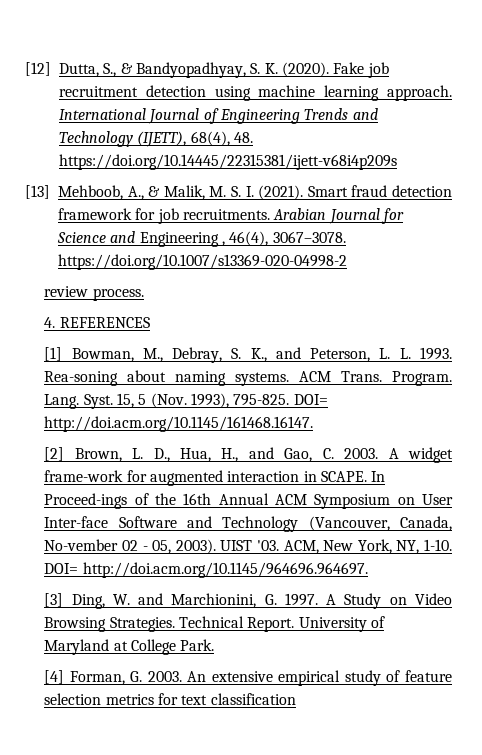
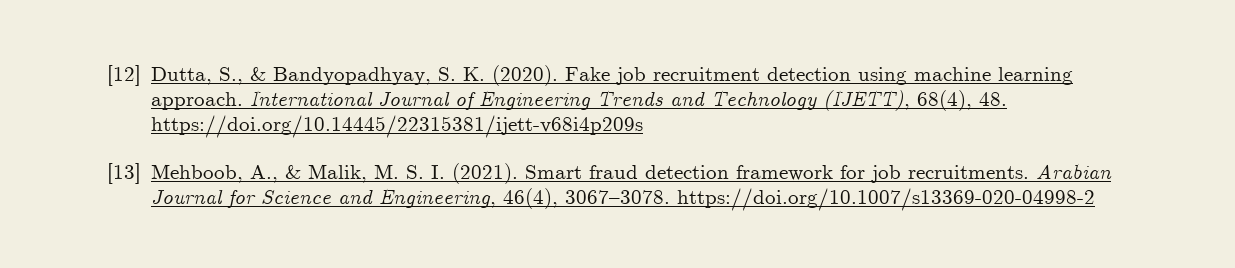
[139,232,225,247] Engineering , -> [379,188,497,208] Engineering,
[44,286,144,301] [44,317,150,328] [44,347,453,363] [44,370,452,386] [44,393,328,409] [44,416,314,432] [44,447,454,463] [44,470,386,486] [44,493,454,509] [44,516,452,532] [44,539,453,554] [44,562,368,578] [44,593,453,609] [44,616,385,632] [44,639,215,655] [44,670,453,686] [44,693,296,705] // review process. // 4. REFERENCES // [1] Bowman, M., Debray, S. K., and Peterson, L. L. 1993. Rea-soning about naming systems. ACM Trans. Program. Lang. Syst. 15, 5 (Nov. 1993), 795-825. DOI= http://doi.acm.org/10.1145/161468.16147. // [2] Brown, L. D., Hua, H., and Gao, C. 2003. A widget frame-work for augmented interaction in SCAPE. In Proceed-ings of the 16th Annual ACM Symposium on User Inter-face Software and Technology (Vancouver, Canada, No-vember 02 - 05, 2003). UIST '03. ACM, New York, NY, 1-10. DOI= http://doi.acm.org/10.1145/964696.964697. // [3] Ding, W. and Marchionini, G. 1997. A Study on Video Browsing Strategies. Technical Report. University of Maryland at College Park. // [4] Forman, G. 2003. An extensive empirical study of feature selection metrics for text classification -> (1096, 199) none

